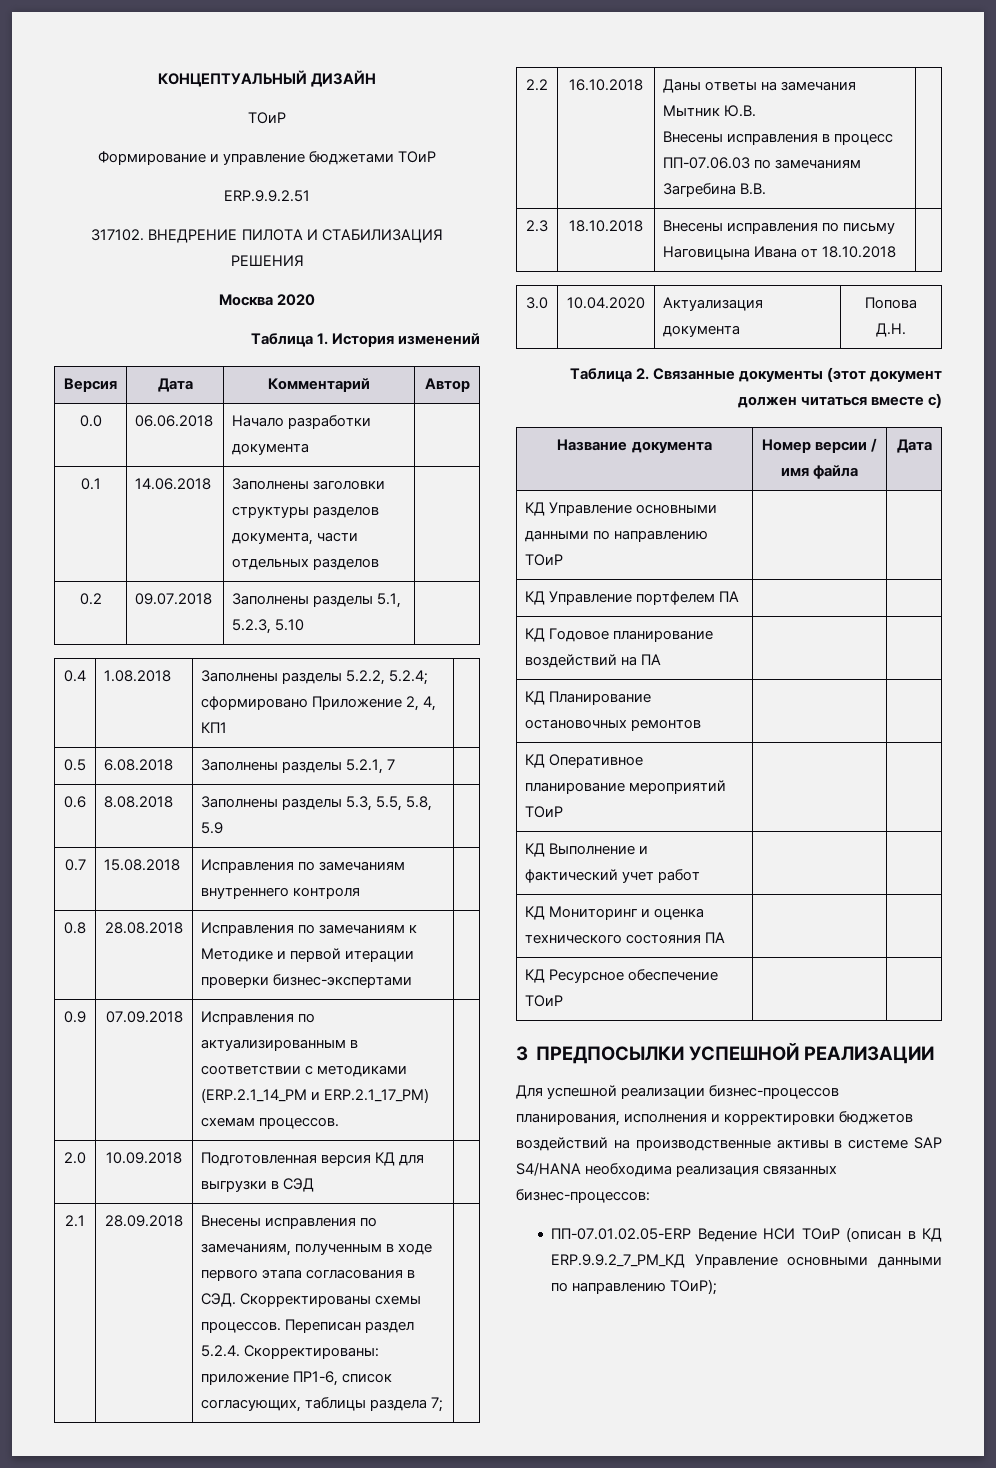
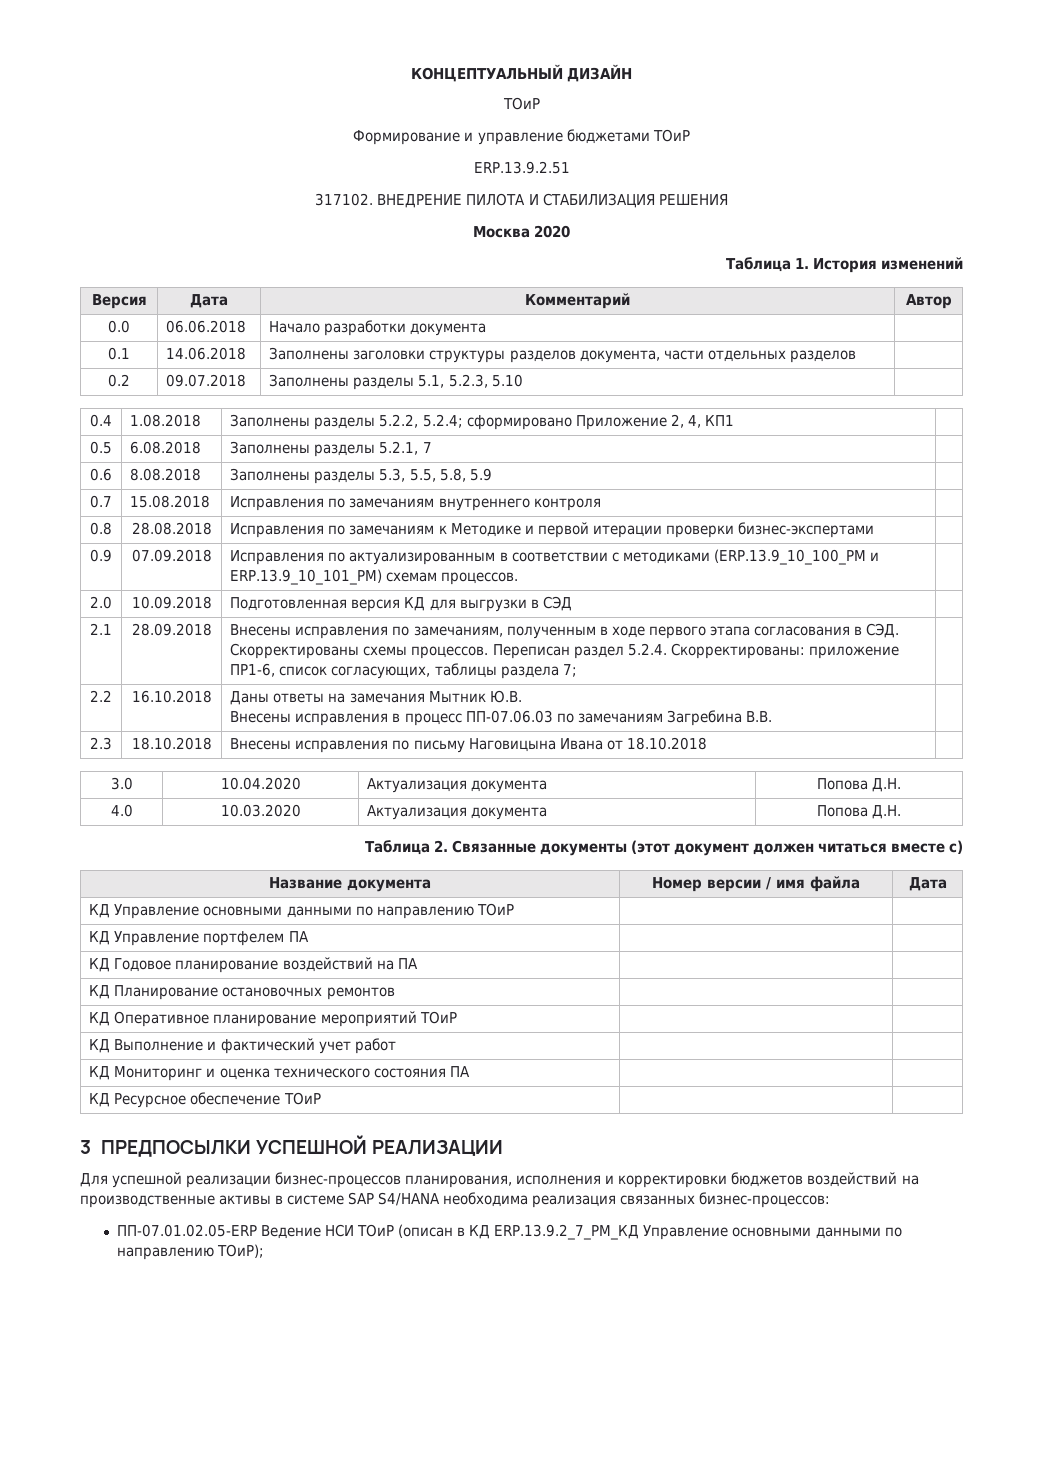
[224,190,310,202] ERP.9.9.2.51 -> [473,161,570,174] ERP.13.9.2.51
[201,1088,430,1103] (ERP.2.1_14_PM и ERP.2.1_17_PM) -> [713,549,879,565] [230,569,383,585] (ERP.13.9_10_100_PM и ERP.13.9_10_101_PM)
(906, 330) none -> [110,804,133,817] [220,804,301,817] [367,805,548,820] [816,805,902,819] // 4.0 | 10.03.2020 | Актуализация документа | Попова Д.Н.
[551,1254,686,1268] ERP.9.9.2_7_PM_КД -> [494,1224,640,1240] ERP.13.9.2_7_PM_КД

